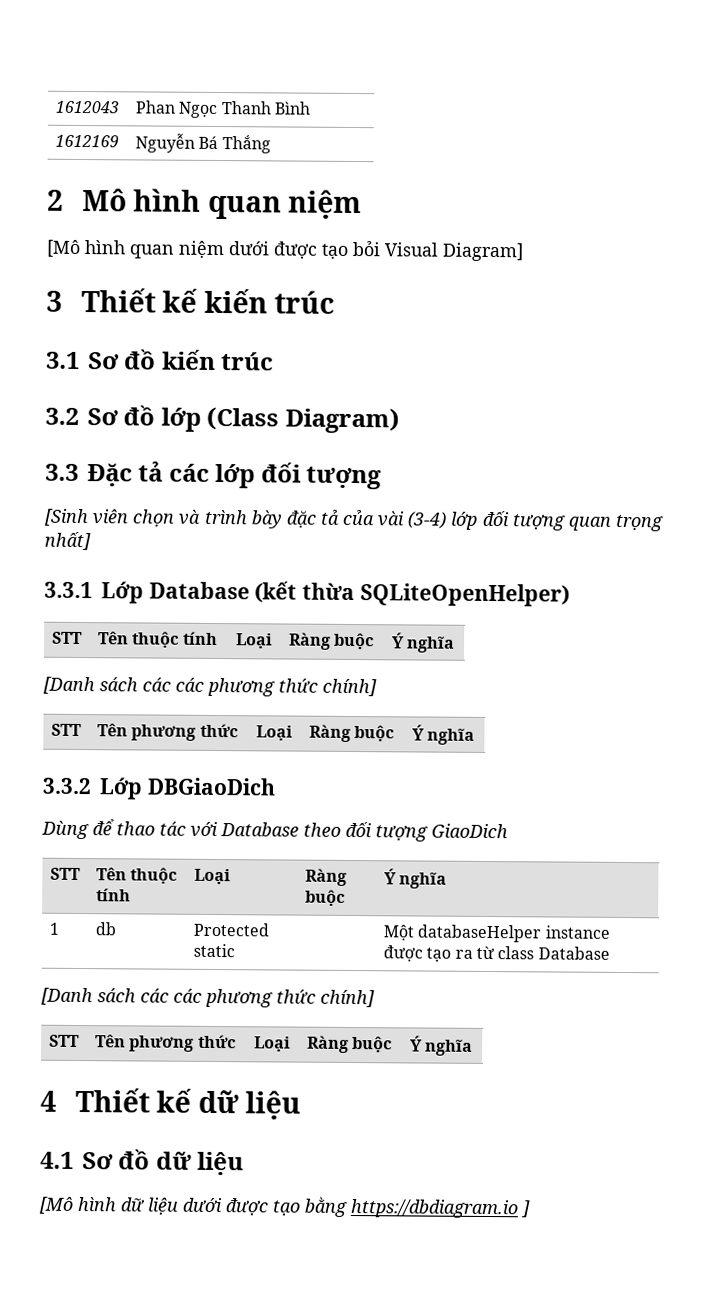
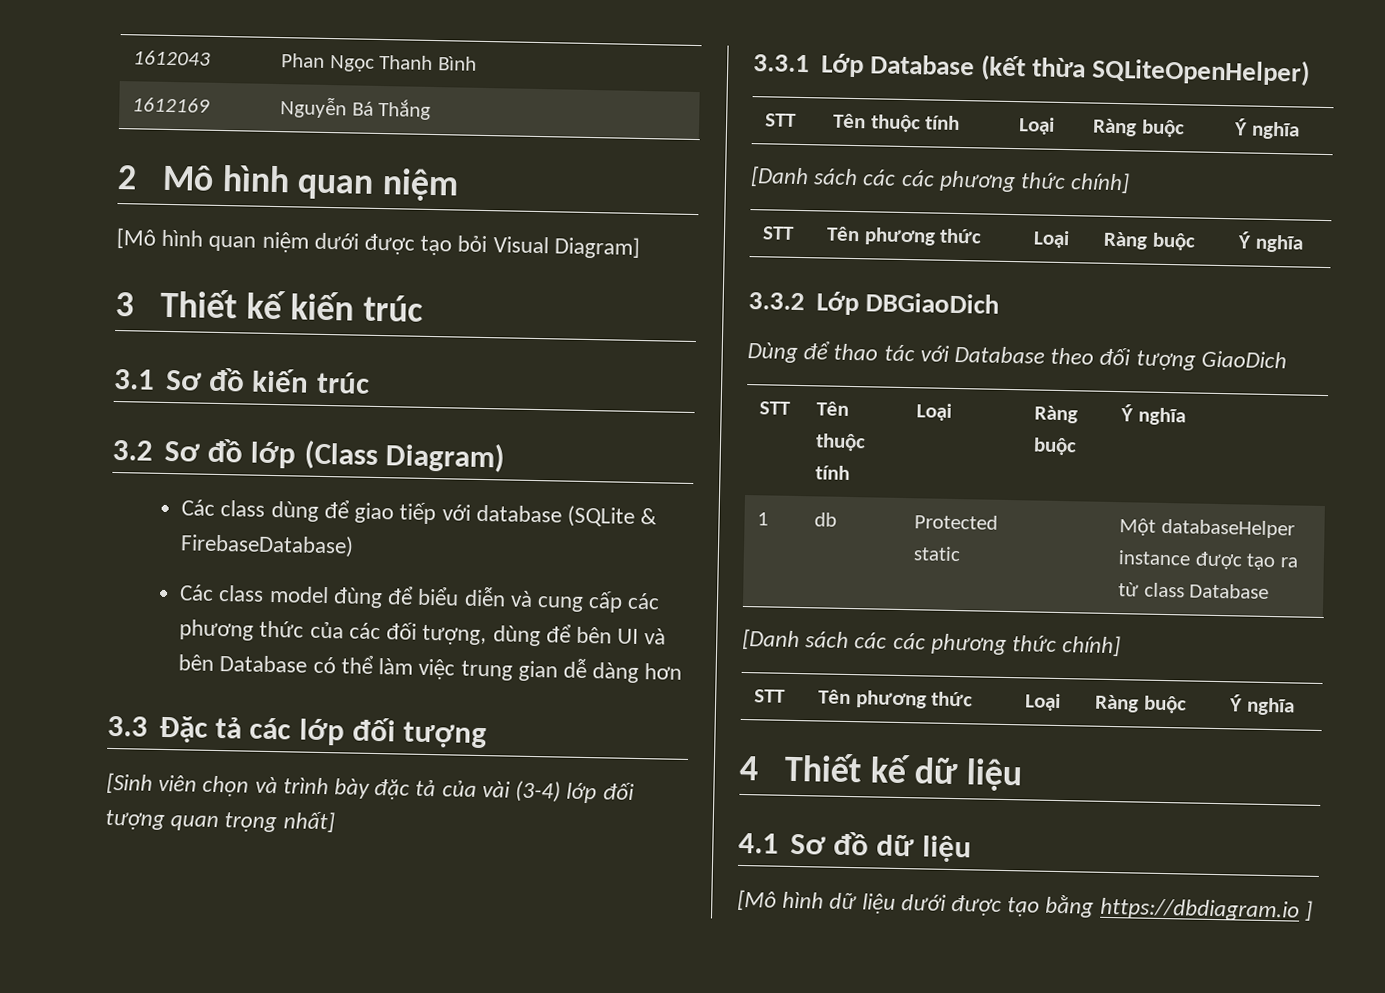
(400, 420) none -> [181,499,658,528] [180,533,355,558] [179,584,661,613] [179,619,667,647] [178,654,683,684] // Các class dùng để giao tiếp với database (SQLite & FirebaseDatabase) // Các class model đùng để biểu diễn và cung cấp các phương thức của các đối tượng, dùng để bên UI và bên Database có thể làm việc trung gian dễ dàng hơn

